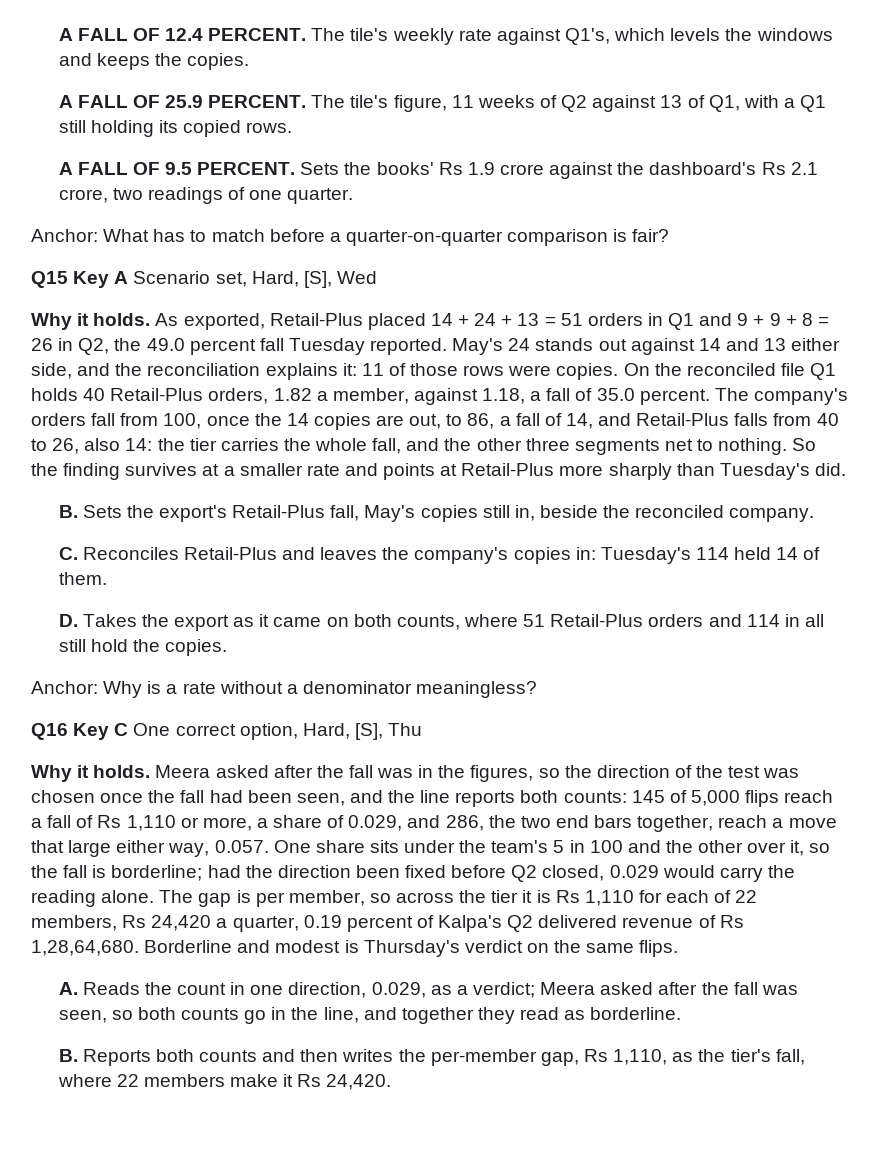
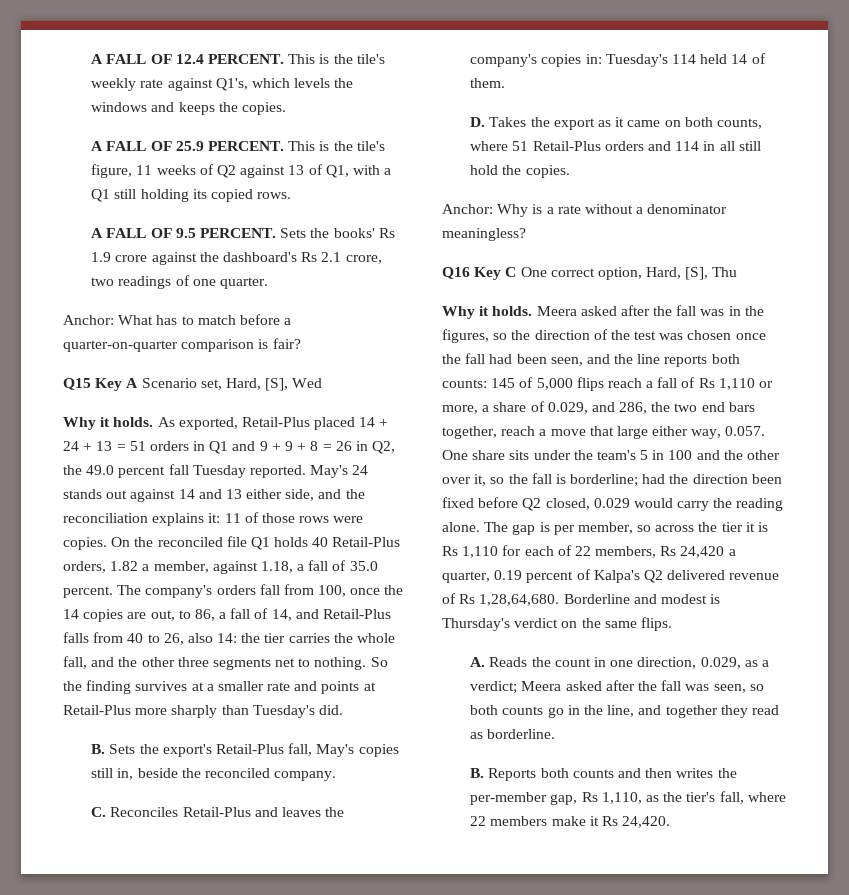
[311,28,346,41] The -> [288,54,353,64] This is the
[311,95,346,108] The -> [288,141,353,151] This is the

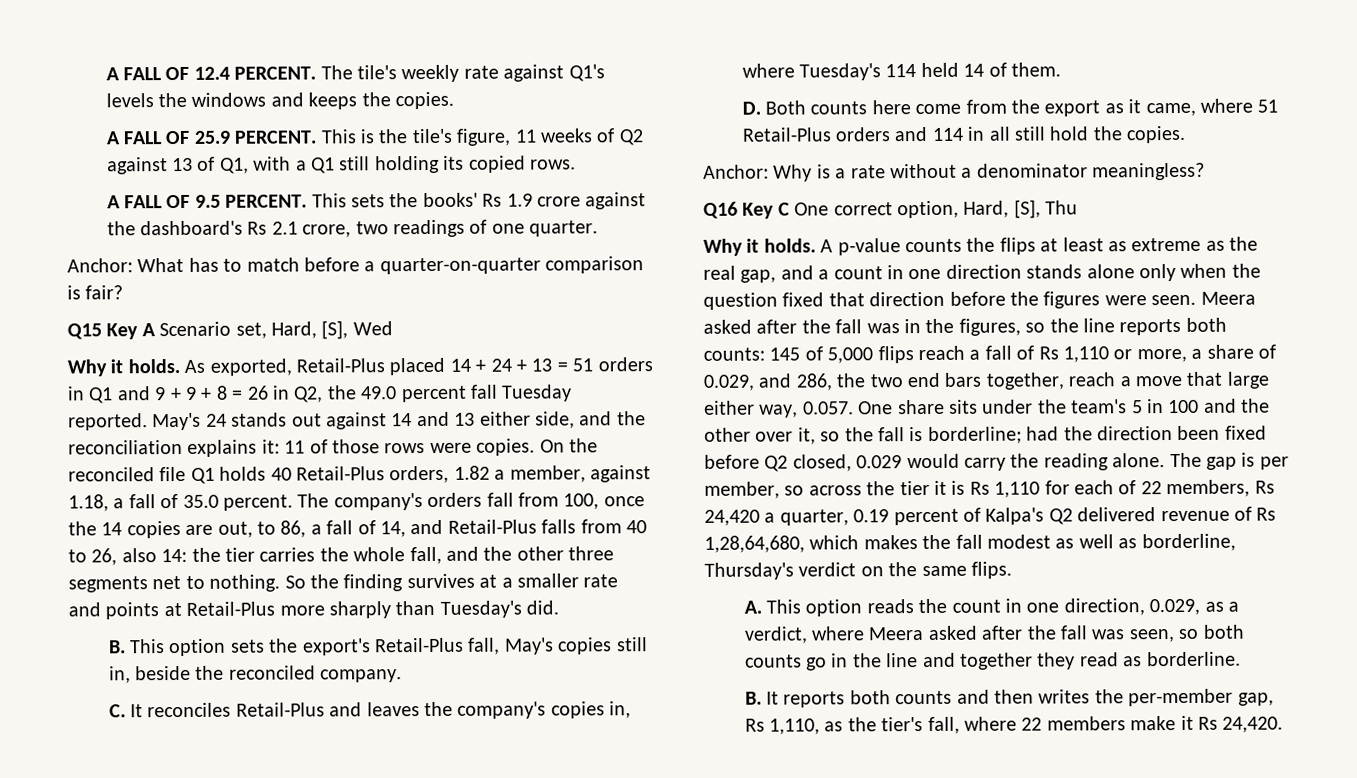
[288,54,353,64] This is the -> [320,65,353,80] The
[215,78,291,91] Q1's, which -> [568,64,605,82] Q1's
[280,228,307,238] Sets -> [311,193,385,208] This sets
[109,744,136,754] Sets -> [128,638,265,657] This option sets
[110,807,179,817] Reconciles -> [129,702,232,718] It reconciles
[585,54,602,64] in: -> [609,701,632,719] [741,63,795,78] in, where
[489,117,762,130] Takes the export as it came on both counts, -> [764,99,1196,117] Both counts here come from the export as it came,
(533, 311) none -> [820,236,1259,256] [703,263,1261,283] [703,291,1197,310] A p-value counts the flips at least as extreme as the real gap, and a count in one direction stands alone only when the question fixed that direction before the figures were seen.
[534,329,766,340] [442,353,634,366] direction of the test was chosen once the fall had been seen, and the -> (1079, 325) none
[479,594,721,606] 1,28,64,680. Borderline and modest is -> [704,533,1236,553] 1,28,64,680, which makes the fall modest as well as borderline,
[489,657,528,667] Reads -> [765,599,914,617] This option reads
[470,681,518,694] verdict; -> [743,626,865,644] verdict, where
[607,705,635,717] line, -> [886,653,919,668] line
[488,768,537,781] Reports -> [765,691,846,708] It reports

